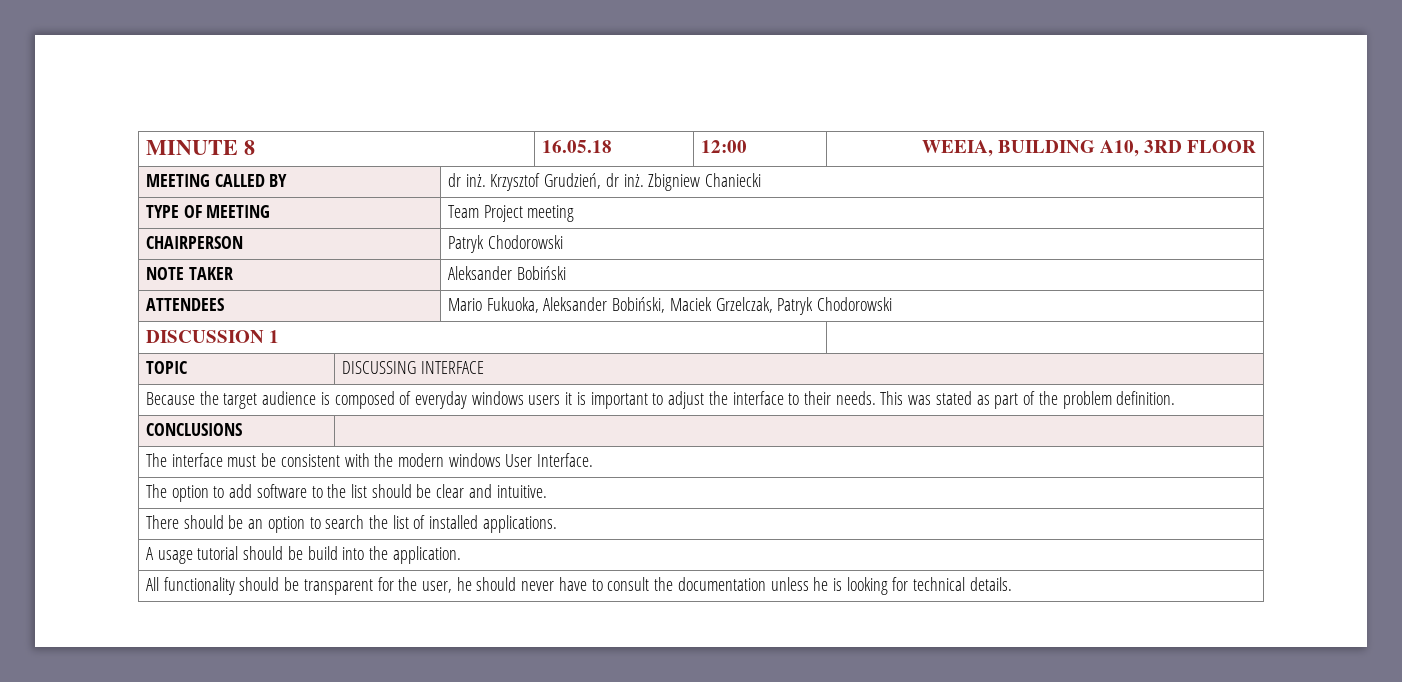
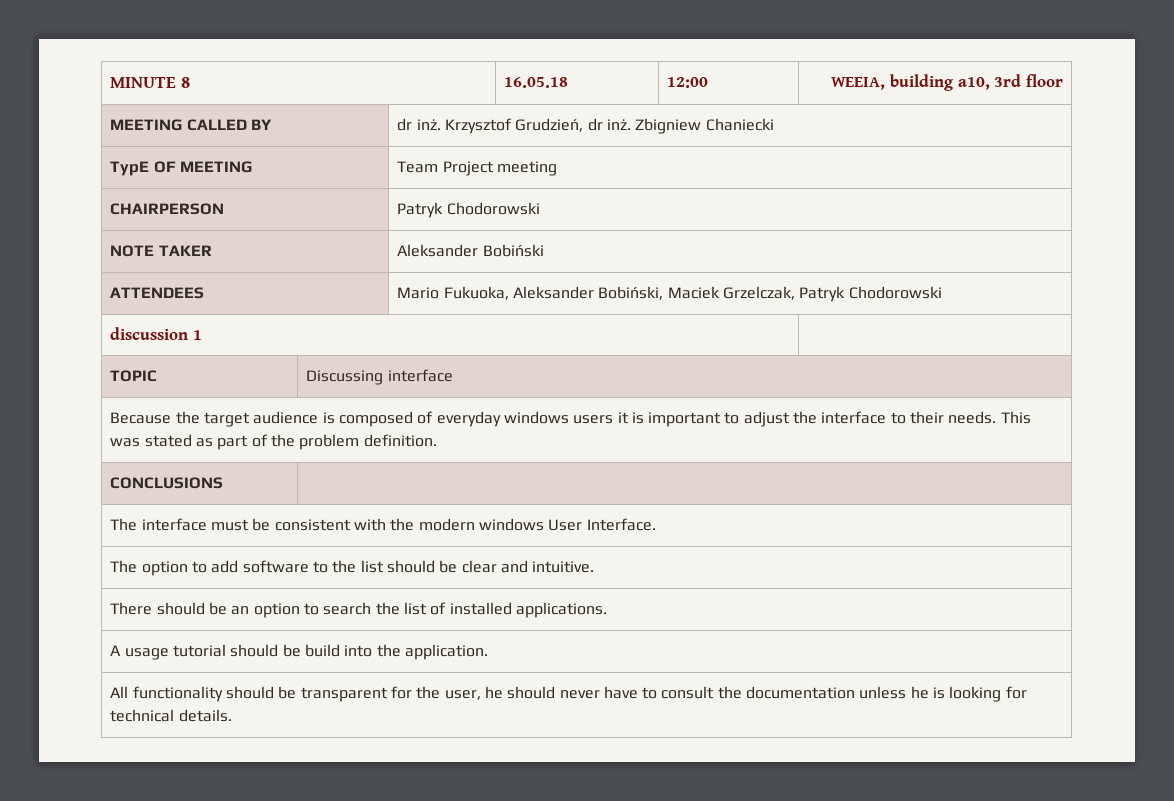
[997,140,1257,157] BUILDING A10, 3RD FLOOR -> [889,74,1063,91] building a10, 3rd floor
[145,205,179,218] TYPE -> [110,161,150,176] TypE
[145,330,264,343] DISCUSSION -> [110,327,189,340] discussion
[341,361,484,374] DISCUSSING INTERFACE -> [306,369,453,385] Discussing interface

